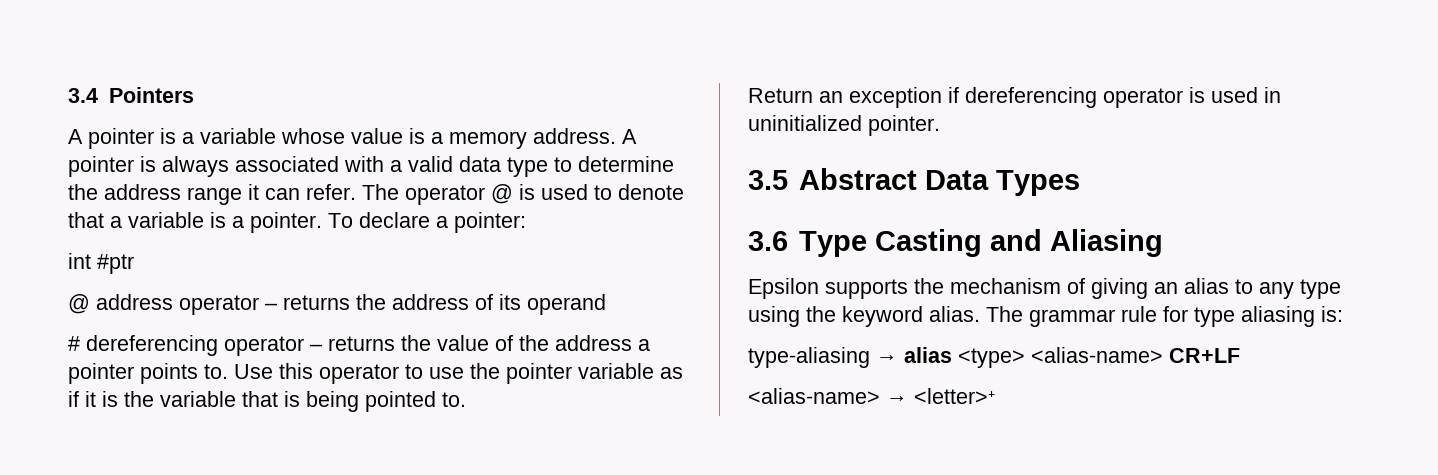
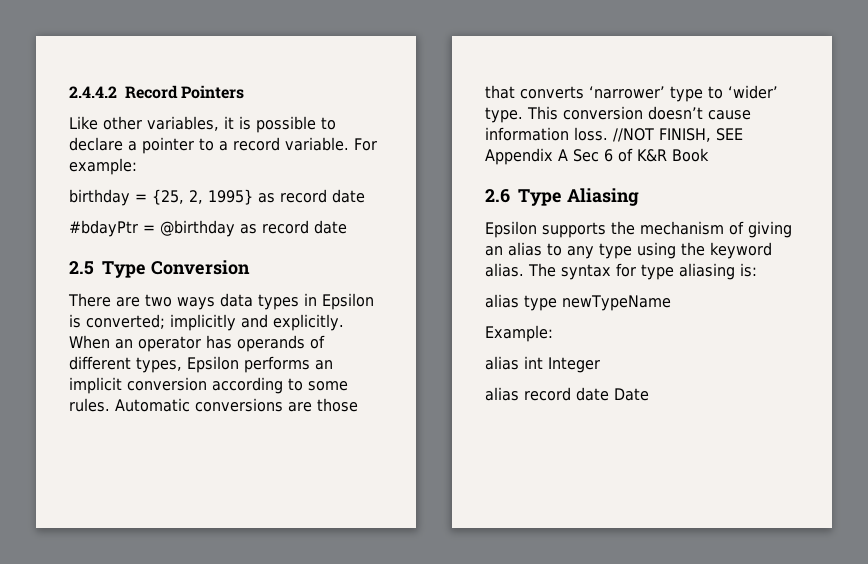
[68,88,98,103] 3.4 -> [69,85,178,99] 2.4.4.2 Record
[68,128,637,149] [68,156,674,177] [68,184,684,205] [68,212,526,233] [68,253,134,274] [68,294,606,315] [68,335,650,356] [68,363,683,384] [68,391,466,412] [748,87,1281,108] [748,115,940,136] [748,168,1080,196] [748,229,1042,257] A pointer is a variable whose value is a memory address. A pointer is always associated with a valid data type to determine the address range it can refer. The operator @ is used to denote that a variable is a pointer. To declare a pointer: // int #ptr // @ address operator – returns the address of its operand // # dereferencing operator – returns the value of the address a pointer points to. Use this operator to use the pointer variable as if it is the variable that is being pointed to. // Return an exception if dereferencing operator is used in uninitialized pointer. // 3.5 Abstract Data Types // 3.6 Type Casting and -> [69,116,336,133] [69,137,377,154] [69,158,137,175] [69,189,365,206] [69,220,347,237] [69,260,250,278] [68,293,374,310] [69,314,344,331] [69,335,325,352] [69,356,333,373] [69,377,348,394] [69,398,358,412] [485,85,778,102] [485,106,751,123] [485,127,743,142] [485,148,709,165] [485,189,562,206] Like other variables, it is possible to declare a pointer to a record variable. For example: // birthday = {25, 2, 1995} as record date // #bdayPtr = @birthday as record date // 2.5 Type Conversion // There are two ways data types in Epsilon is converted; implicitly and explicitly. When an operator has operands of different types, Epsilon performs an implicit conversion according to some rules. Automatic conversions are those that converts ‘narrower’ type to ‘wider’ type. This conversion doesn’t cause information loss. //NOT FINISH, SEE Appendix A Sec 6 of K&R Book // 2.6 Type
[1029,306,1157,327] grammar rule -> [561,264,611,280] syntax
[748,347,1240,368] [748,388,995,404] type-aliasing → alias <type> <alias-name> CR+LF // <alias-name> → <letter>⁺ -> [485,294,671,311] [485,325,553,342] [485,356,600,373] [485,387,649,401] alias type newTypeName // Example: // alias int Integer // alias record date Date

